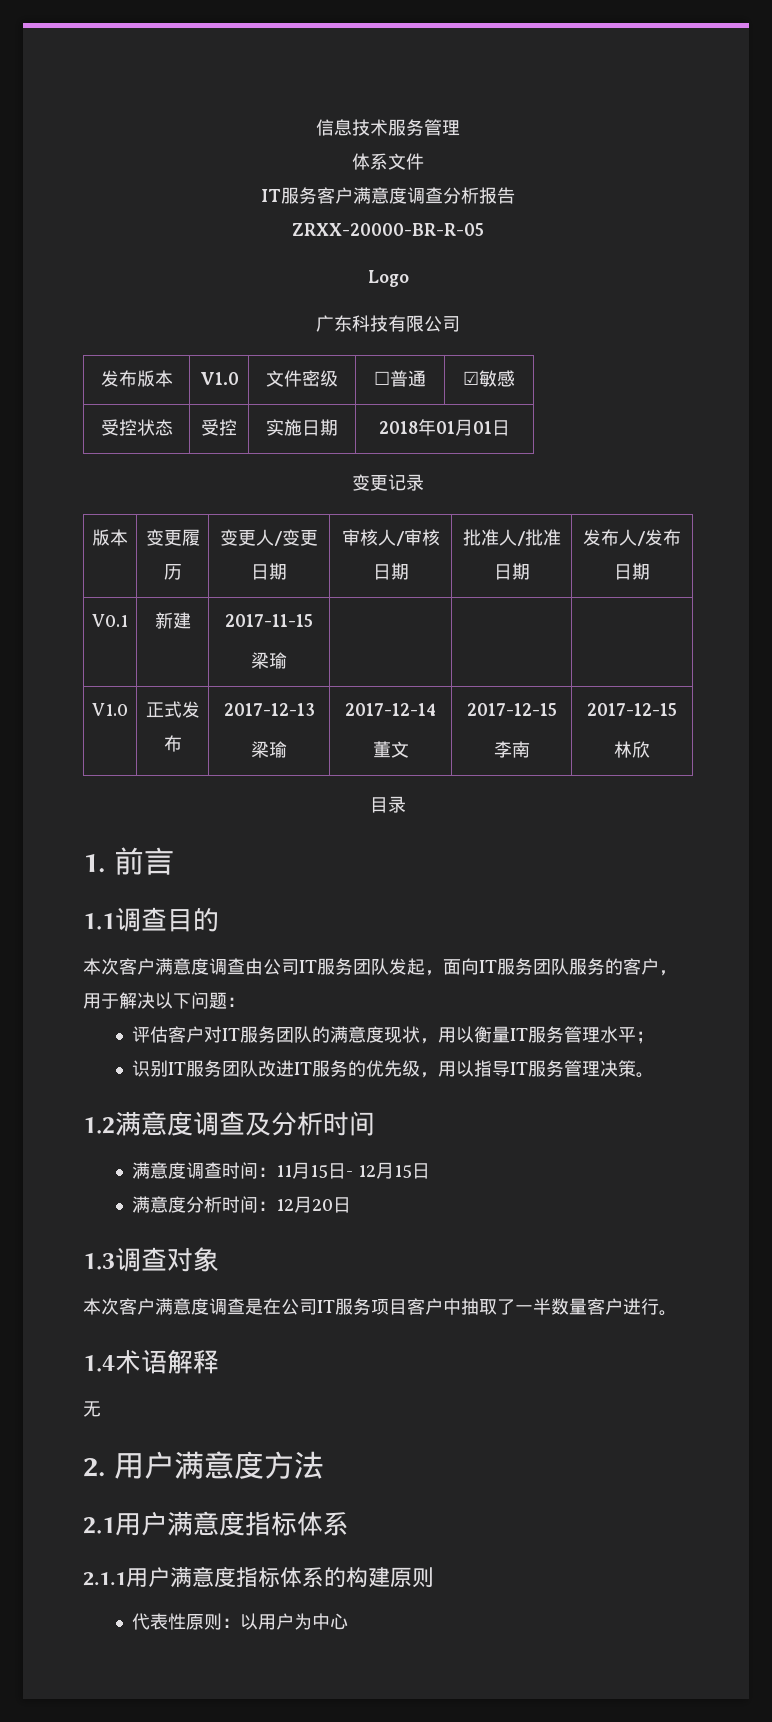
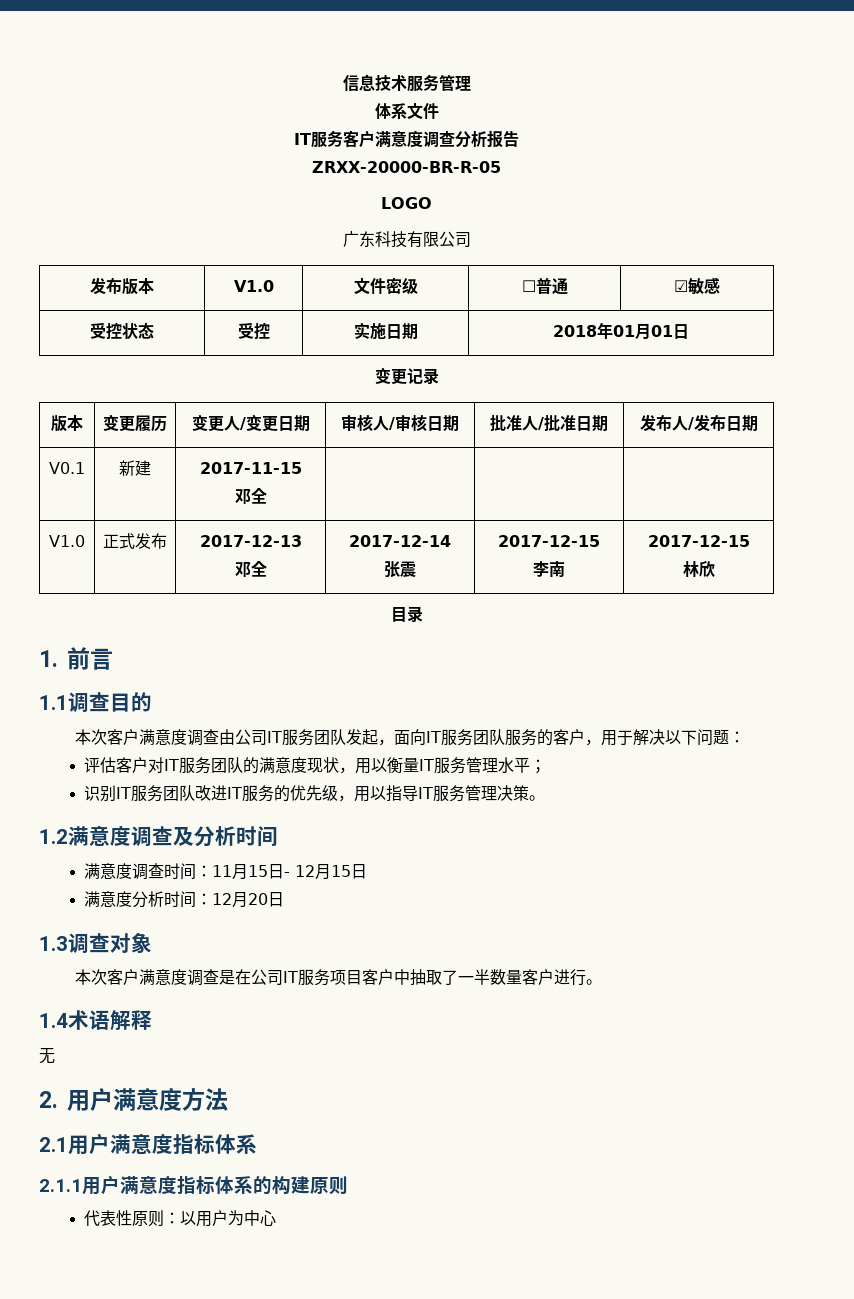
[367,270,409,287] Logo -> [381,197,432,209] LOGO
[251,652,287,669] 梁瑜 -> [234,487,267,504] 邓全
[251,741,287,758] 梁瑜 -> [234,560,267,577] 邓全
[372,741,409,758] 董文 -> [384,561,416,578] 张震

